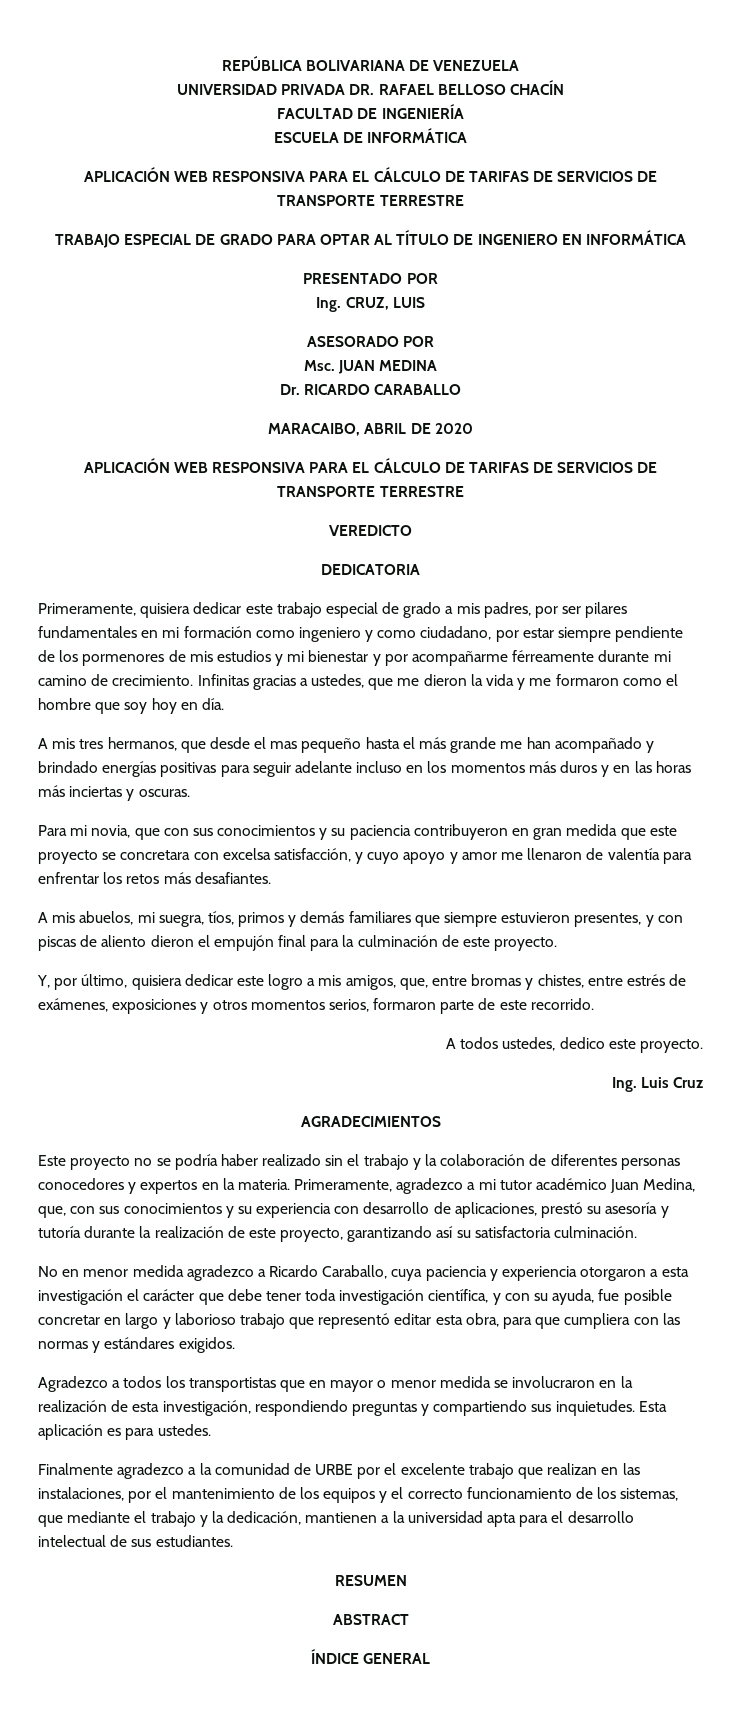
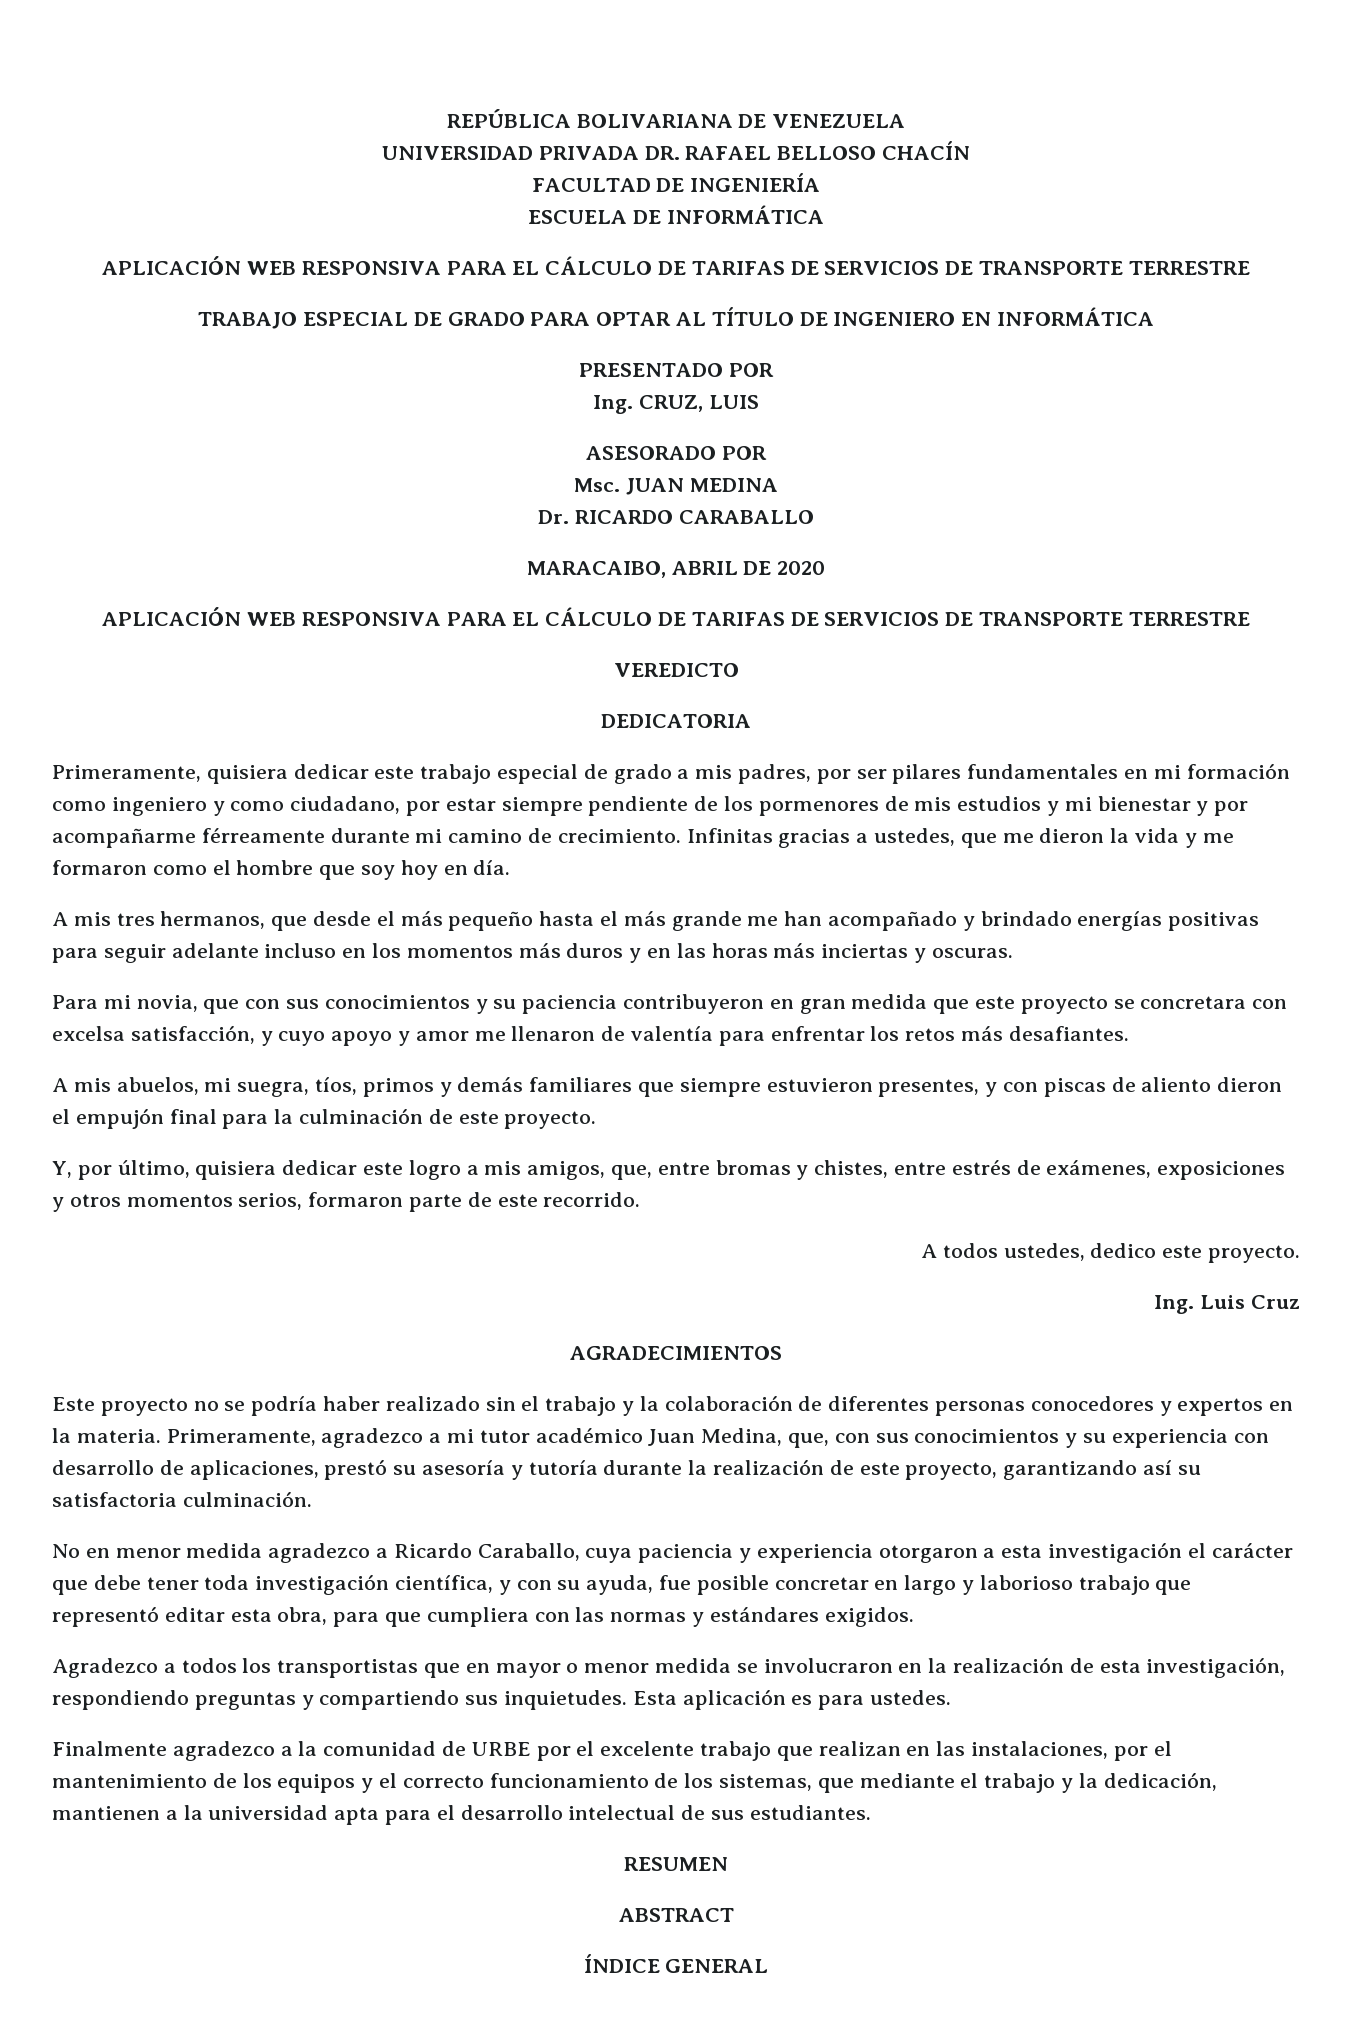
[270,741,298,749] mas -> [400,911,443,926] más

